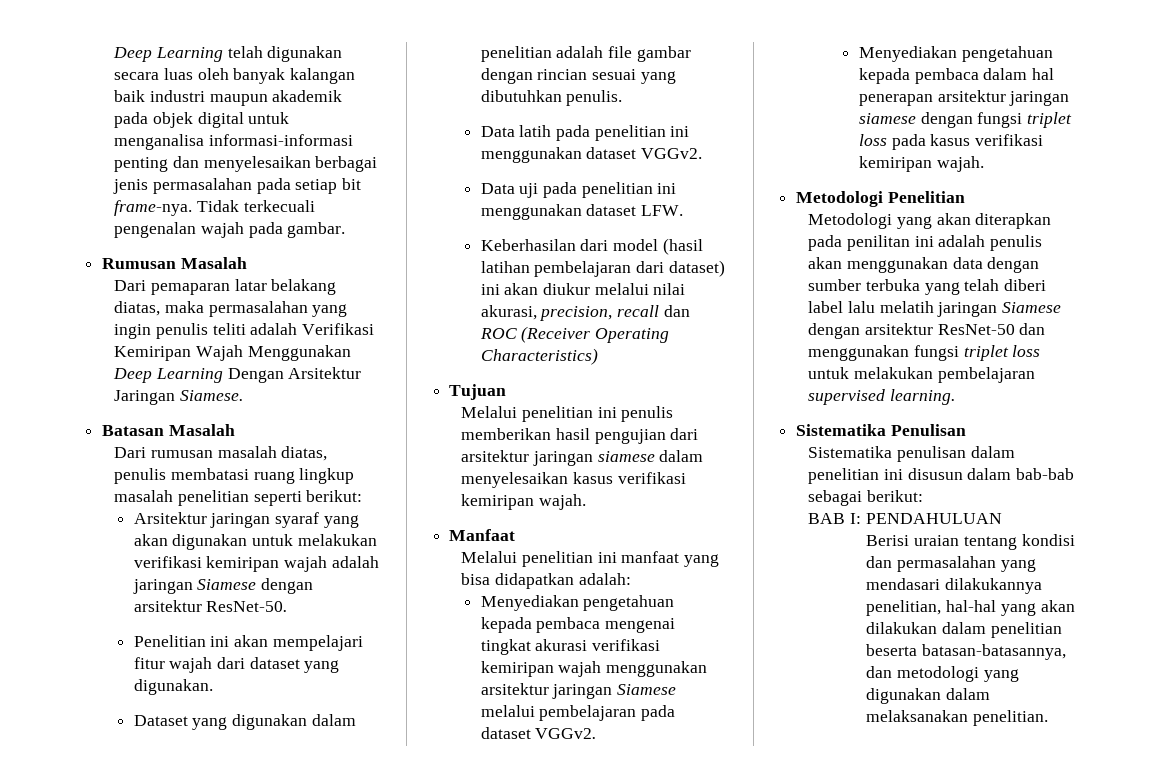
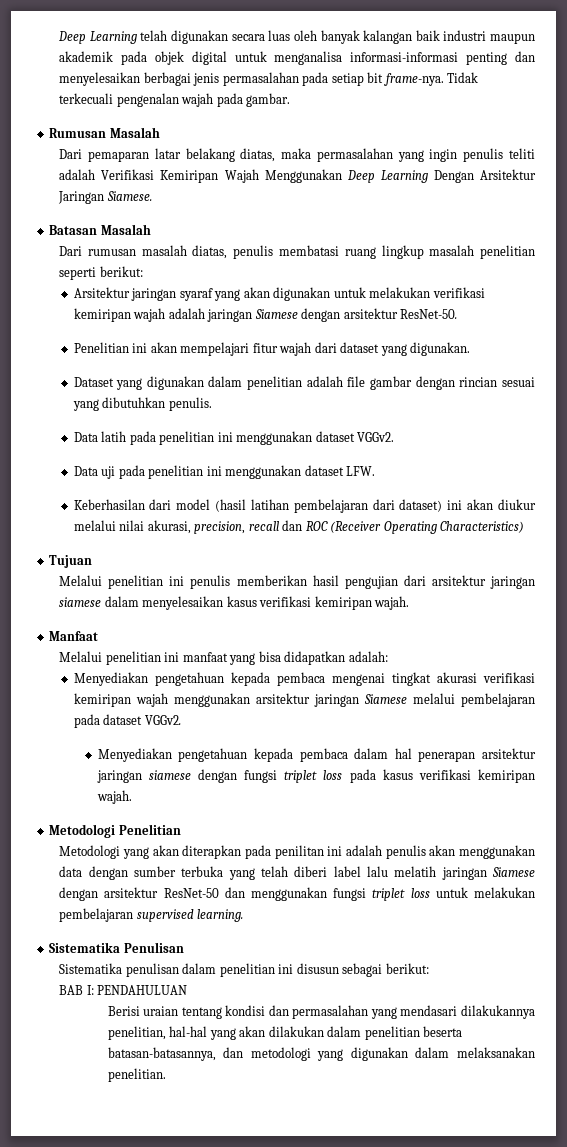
[967,468,1075,480] dalam bab-bab -> (339, 968) none

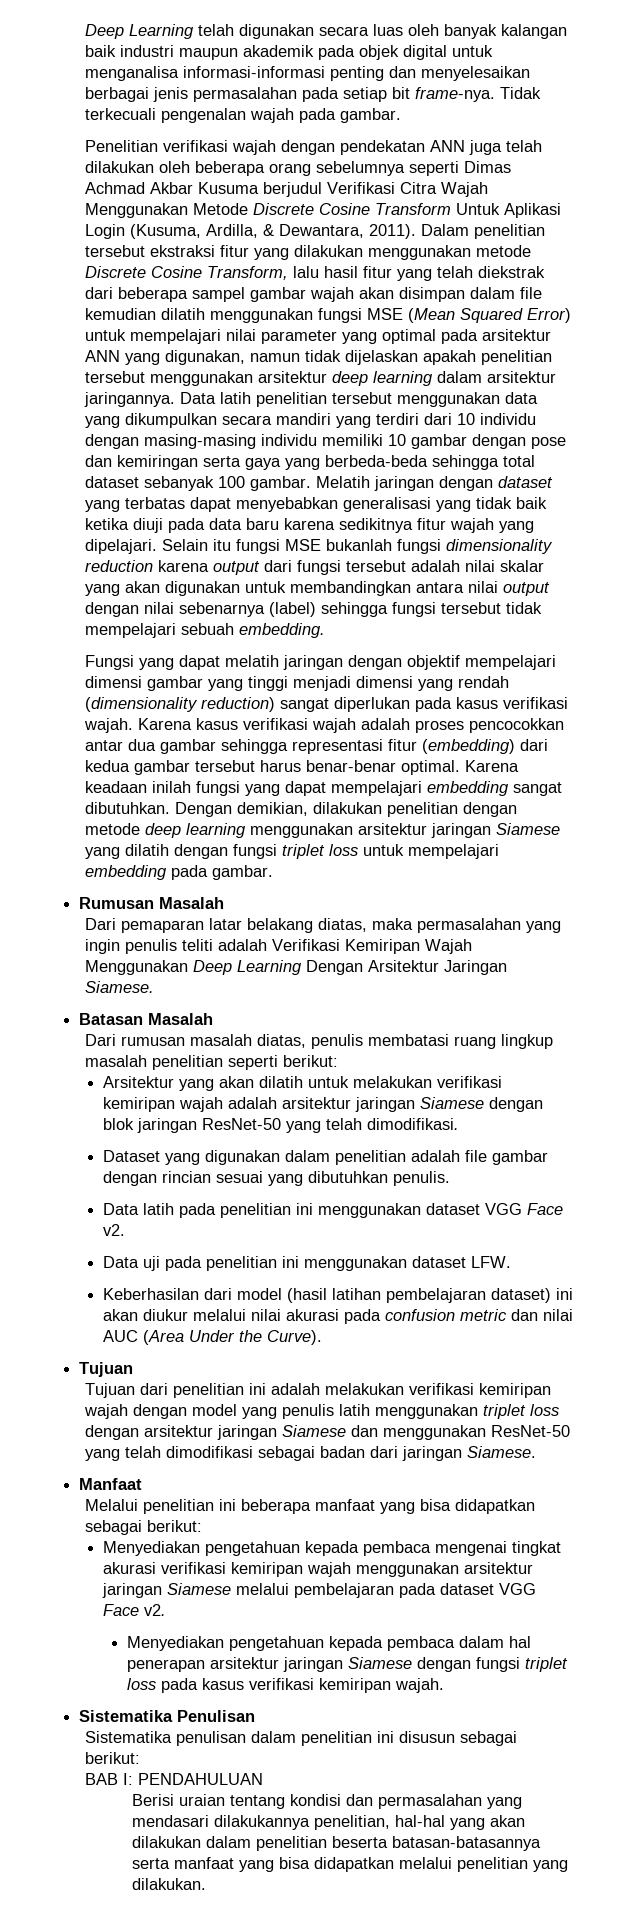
(291, 100) none -> [84,140,542,155] [84,161,511,176] [84,182,488,197] [84,203,561,218] [84,224,545,239] [84,245,531,260] [84,266,545,281] [84,287,542,302] [84,308,571,323] [84,329,551,344] [84,350,552,365] [84,371,556,386] [83,392,538,407] [84,413,536,428] [84,434,566,449] [84,455,535,470] [84,476,553,491] [84,497,547,512] [84,518,534,533] [84,539,553,554] [84,560,544,575] [84,581,550,596] [84,602,542,617] [84,623,325,638] [84,655,556,670] [84,676,509,691] [84,697,568,712] [83,718,564,733] [84,739,548,754] [84,760,519,775] [84,781,562,796] [84,802,517,817] [84,823,560,838] [84,844,499,859] [84,865,273,880] // Penelitian verifikasi wajah dengan pendekatan ANN juga telah dilakukan oleh beberapa orang sebelumnya seperti Dimas Achmad Akbar Kusuma berjudul Verifikasi Citra Wajah Menggunakan Metode Discrete Cosine Transform Untuk Aplikasi Login (Kusuma, Ardilla, & Dewantara, 2011). Dalam penelitian tersebut ekstraksi fitur yang dilakukan menggunakan metode Discrete Cosine Transform, lalu hasil fitur yang telah diekstrak dari beberapa sampel gambar wajah akan disimpan dalam file kemudian dilatih menggunakan fungsi MSE (Mean Squared Error) untuk mempelajari nilai parameter yang optimal pada arsitektur ANN yang digunakan, namun tidak dijelaskan apakah penelitian tersebut menggunakan arsitektur deep learning dalam arsitektur jaringannya. Data latih penelitian tersebut menggunakan data yang dikumpulkan secara mandiri yang terdiri dari 10 individu dengan masing-masing individu memiliki 10 gambar dengan pose dan kemiringan serta gaya yang berbeda-beda sehingga total dataset sebanyak 100 gambar. Melatih jaringan dengan dataset yang terbatas dapat menyebabkan generalisasi yang tidak baik ketika diuji pada data baru karena sedikitnya fitur wajah yang dipelajari. Selain itu fungsi MSE bukanlah fungsi dimensionality reduction karena output dari fungsi tersebut adalah nilai skalar yang akan digunakan untuk membandingkan antara nilai output dengan nilai sebenarnya (label) sehingga fungsi tersebut tidak mempelajari sebuah embedding. // Fungsi yang dapat melatih jaringan dengan objektif mempelajari dimensi gambar yang tinggi menjadi dimensi yang rendah (dimensionality reduction) sangat diperlukan pada kasus verifikasi wajah. Karena kasus verifikasi wajah adalah proses pencocokkan antar dua gambar sehingga representasi fitur (embedding) dari kedua gambar tersebut harus benar-benar optimal. Karena keadaan inilah fungsi yang dapat mempelajari embedding sangat dibutuhkan. Dengan demikian, dilakukan penelitian dengan metode deep learning menggunakan arsitektur jaringan Siamese yang dilatih dengan fungsi triplet loss untuk mempelajari embedding pada gambar.
[131,287,331,301] jaringan syaraf yang akan digunakan -> [178,1076,303,1091] yang akan dilatih
[207,308,458,322] [73,342,471,356] jaringan Siamese dengan arsitektur ResNet-50. // Penelitian ini akan mempelajari fitur wajah dari dataset yang digunakan. -> [281,1097,543,1112] [102,1118,459,1133] arsitektur jaringan Siamese dengan blok jaringan ResNet-50 yang telah dimodifikasi.
[357,432,395,442] VGGv2. -> [484,1203,563,1215] [102,1224,125,1236] VGG Face v2.
[372,499,395,510] dari -> (486, 1295) none
[147,520,525,534] [49,555,93,568] [59,575,535,589] [59,596,410,610] akurasi, precision, recall dan ROC (Receiver Operating Characteristics) // Tujuan // Melalui penelitian ini penulis memberikan hasil pengujian dari arsitektur jaringan siamese dalam menyelesaikan kasus verifikasi kemiripan wajah. -> [285,1309,573,1324] [102,1330,322,1345] [79,1362,134,1377] [84,1383,551,1398] [83,1404,559,1419] [84,1425,570,1440] [84,1446,536,1461] akurasi pada confusion metric dan nilai AUC (Area Under the Curve). // Tujuan // Tujuan dari penelitian ini adalah melakukan verifikasi kemiripan wajah dengan model yang penulis latih menggunakan triplet loss dengan arsitektur jaringan Siamese dan menggunakan ResNet-50 yang telah dimodifikasi sebagai badan dari jaringan Siamese.
[182,651,388,665] manfaat yang bisa didapatkan adalah: -> [240,1499,535,1514] [84,1520,202,1535] beberapa manfaat yang bisa didapatkan sebagai berikut:
[144,715,181,725] VGGv2. -> [498,1583,536,1595] [102,1604,166,1616] VGG Face v2.
[148,770,191,780] siamese -> [347,1657,412,1669] Siamese
[49,824,181,838] [59,845,535,859] [59,866,535,880] [59,887,535,901] [59,908,244,922] // Metodologi Penelitian // Metodologi yang akan diterapkan pada penilitan ini adalah penulis akan menggunakan data dengan sumber terbuka yang telah diberi label lalu melatih jaringan Siamese dengan arsitektur ResNet-50 dan menggunakan fungsi triplet loss untuk melakukan pembelajaran supervised learning. -> (444, 1685) none
[107,1047,535,1061] [107,1068,166,1082] batasan-batasannya, dan metodologi yang digunakan dalam melaksanakan penelitian. -> [392,1836,542,1851] [132,1857,569,1872] [132,1878,207,1890] batasan-batasannya serta manfaat yang bisa didapatkan melalui penelitian yang dilakukan.

